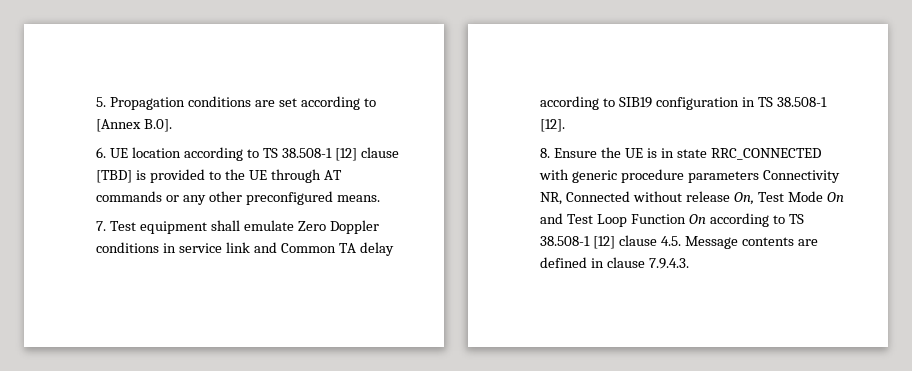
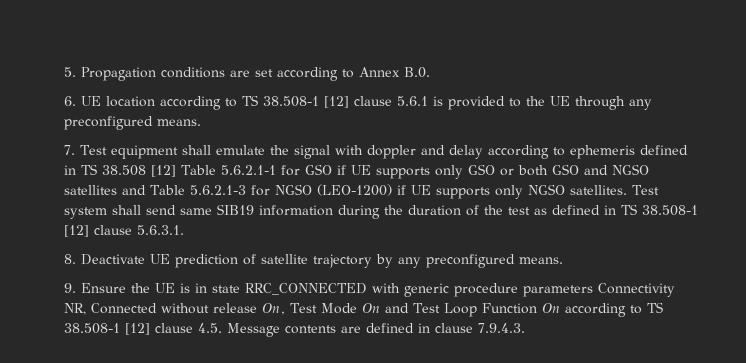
[96,119,173,132] [Annex B.0]. -> [358,67,430,78] Annex B.0.
[96,170,133,183] [TBD] -> [396,96,428,106] 5.6.1
[323,170,342,180] [96,191,243,205] AT commands or any other -> [628,99,652,110] any
[297,220,379,234] [96,242,394,256] [540,96,827,110] [540,119,566,132] [540,148,551,158] Zero Doppler conditions in service link and Common TA delay according to SIB19 configuration in TS 38.508-1 [12]. // 8. -> [269,145,688,159] [63,164,649,179] [63,184,659,199] [63,204,698,219] [63,225,184,237] [63,254,563,268] [63,283,76,293] the signal with doppler and delay according to ephemeris defined in TS 38.508 [12] Table 5.6.2.1-1 for GSO if UE supports only GSO or both GSO and NGSO satellites and Table 5.6.2.1-3 for NGSO (LEO-1200) if UE supports only NGSO satellites. Test system shall send same SIB19 information during the duration of the test as defined in TS 38.508-1 [12] clause 5.6.3.1. // 8. Deactivate UE prediction of satellite trajectory by any preconfigured means. // 9.

